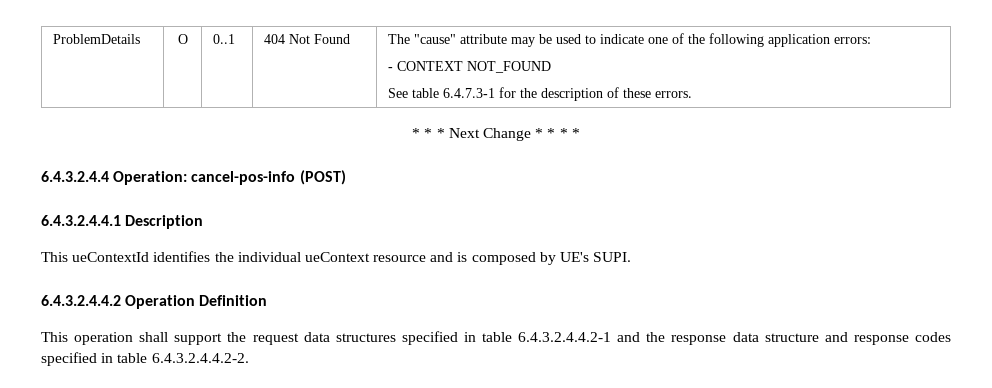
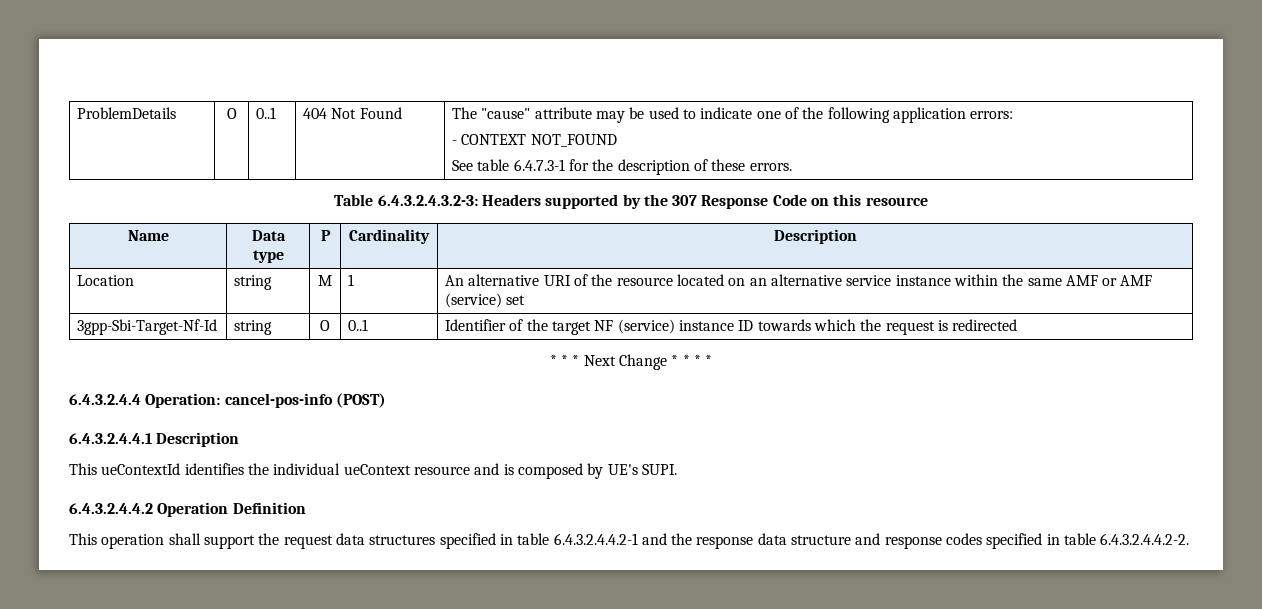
(692, 94) none -> [334,194,928,209] [127,230,169,241] [251,230,286,241] [252,250,284,263] [320,230,331,241] [348,229,430,244] [773,229,857,244] [77,275,135,286] [234,275,273,290] [318,275,332,286] [348,274,355,286] [445,274,1153,286] [445,293,526,308] [77,319,218,335] [234,320,273,335] [320,320,330,331] [348,319,369,331] [445,319,1018,335] // Table 6.4.3.2.4.3.2-3: Headers supported by the 307 Response Code on this resource // Name | Data type | P | Cardinality | Description // Location | string | M | 1 | An alternative URI of the resource located on an alternative service instance within the same AMF or AMF (service) set // 3gpp-Sbi-Target-Nf-Id | string | O | 0..1 | Identifier of the target NF (service) instance ID towards which the request is redirected

